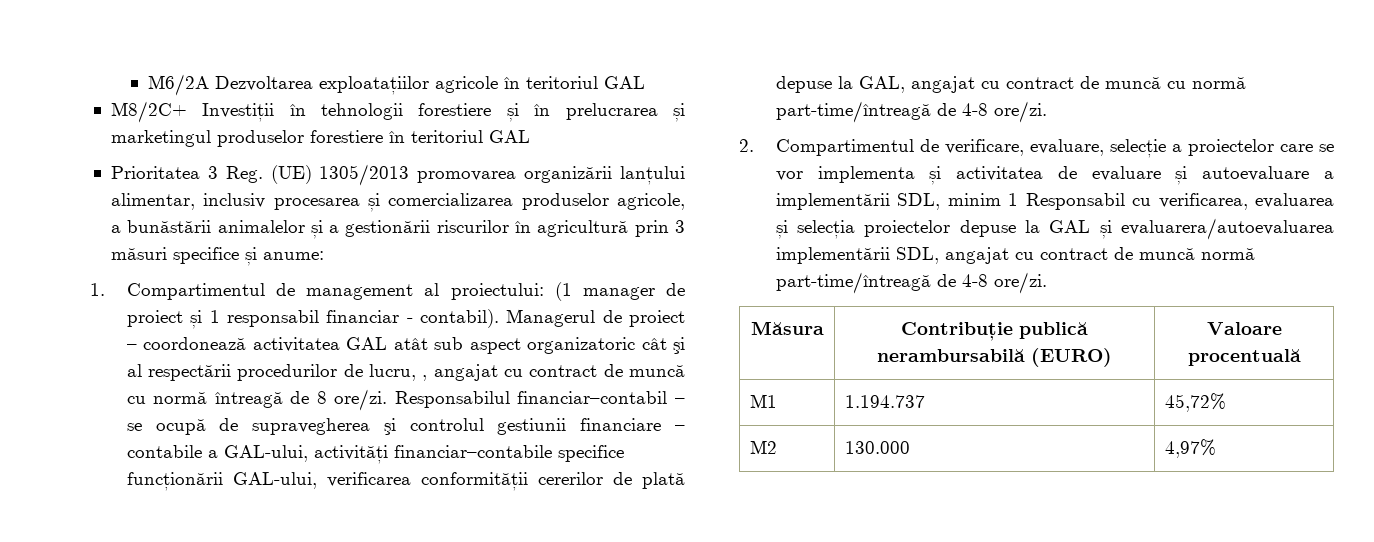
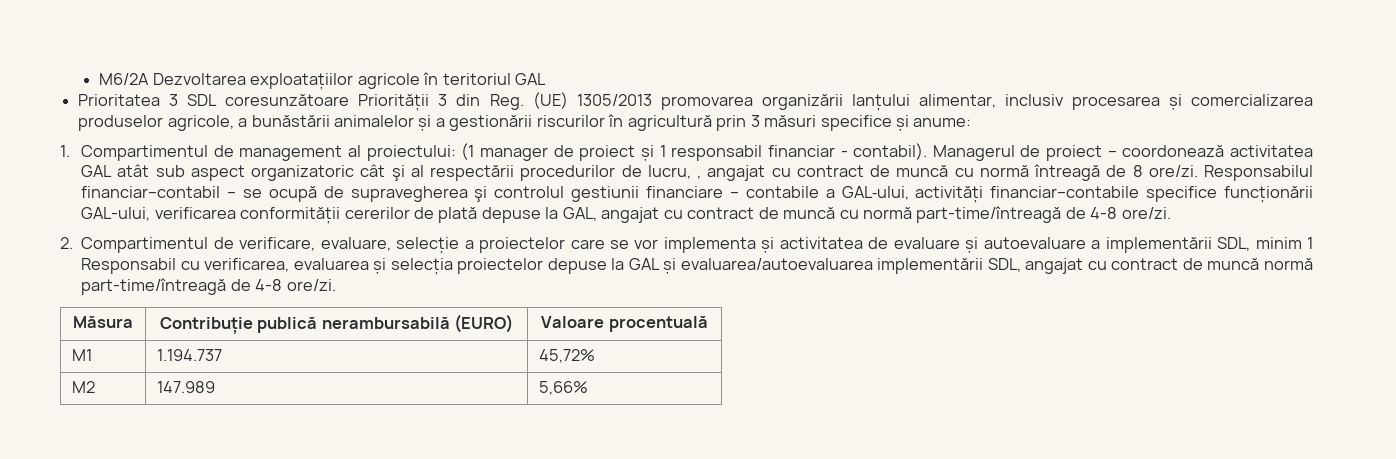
[110,101,685,123] [110,130,530,147] [110,166,218,179] M8/2C+ Investiții în tehnologii forestiere și în prelucrarea și marketingul produselor forestiere în teritoriul GAL // Prioritatea 3 -> [78,94,481,111] Prioritatea 3 SDL coresunzătoare Priorității 3 din
[1121,218,1334,240] evaluarera/autoevaluarea -> [680,258,873,270] evaluarea/autoevaluarea
[844,441,910,454] [1164,439,1216,458] 130.000 | 4,97% -> [157,381,216,393] [539,381,589,395] 147.989 | 5,66%

